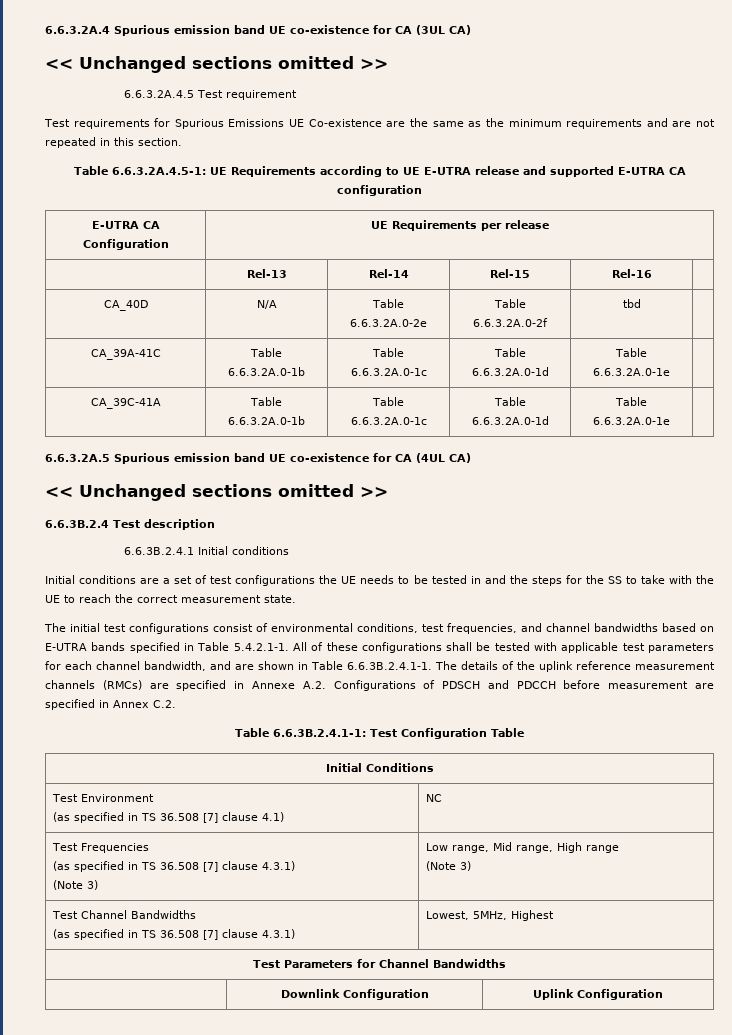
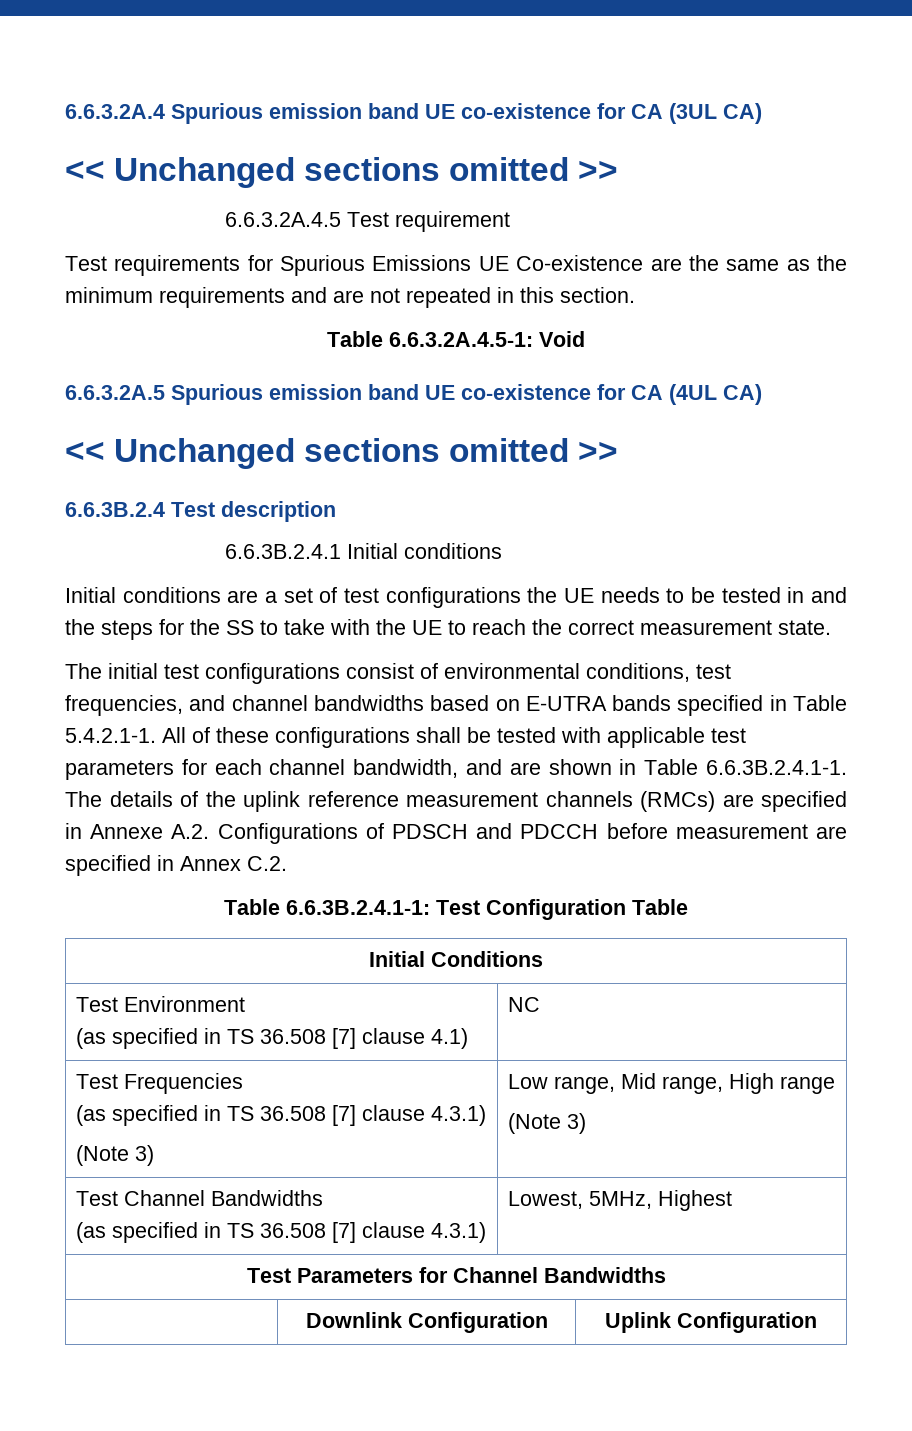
[209,166,686,177] [337,185,422,196] [91,221,160,229] [82,239,169,250] [370,220,549,231] [246,269,287,278] [368,269,409,278] [490,269,530,278] [611,269,652,278] [103,300,148,311] [256,300,277,309] [372,299,405,308] [350,319,427,327] [493,299,526,308] [473,318,548,327] [622,299,641,308] [90,349,161,360] [250,348,283,357] [228,367,305,376] [372,348,405,357] [350,368,427,376] [493,348,526,357] [471,367,549,376] [615,348,648,357] [593,368,670,376] [90,398,161,409] [250,397,283,406] [228,416,305,425] [372,397,405,406] [350,417,427,425] [493,397,526,406] [471,416,549,425] [615,397,648,406] [593,417,670,425] UE Requirements according to UE E-UTRA release and supported E-UTRA CA configuration // E-UTRA CA Configuration | UE Requirements per release // | Rel-13 | Rel-14 | Rel-15 | Rel-16 | // CA_40D | N/A | Table 6.6.3.2A.0-2e | Table 6.6.3.2A.0-2f | tbd | // CA_39A-41C | Table 6.6.3.2A.0-1b | Table 6.6.3.2A.0-1c | Table 6.6.3.2A.0-1d | Table 6.6.3.2A.0-1e | // CA_39C-41A | Table 6.6.3.2A.0-1b | Table 6.6.3.2A.0-1c | Table 6.6.3.2A.0-1d | Table 6.6.3.2A.0-1e | -> [539,331,585,347] Void

